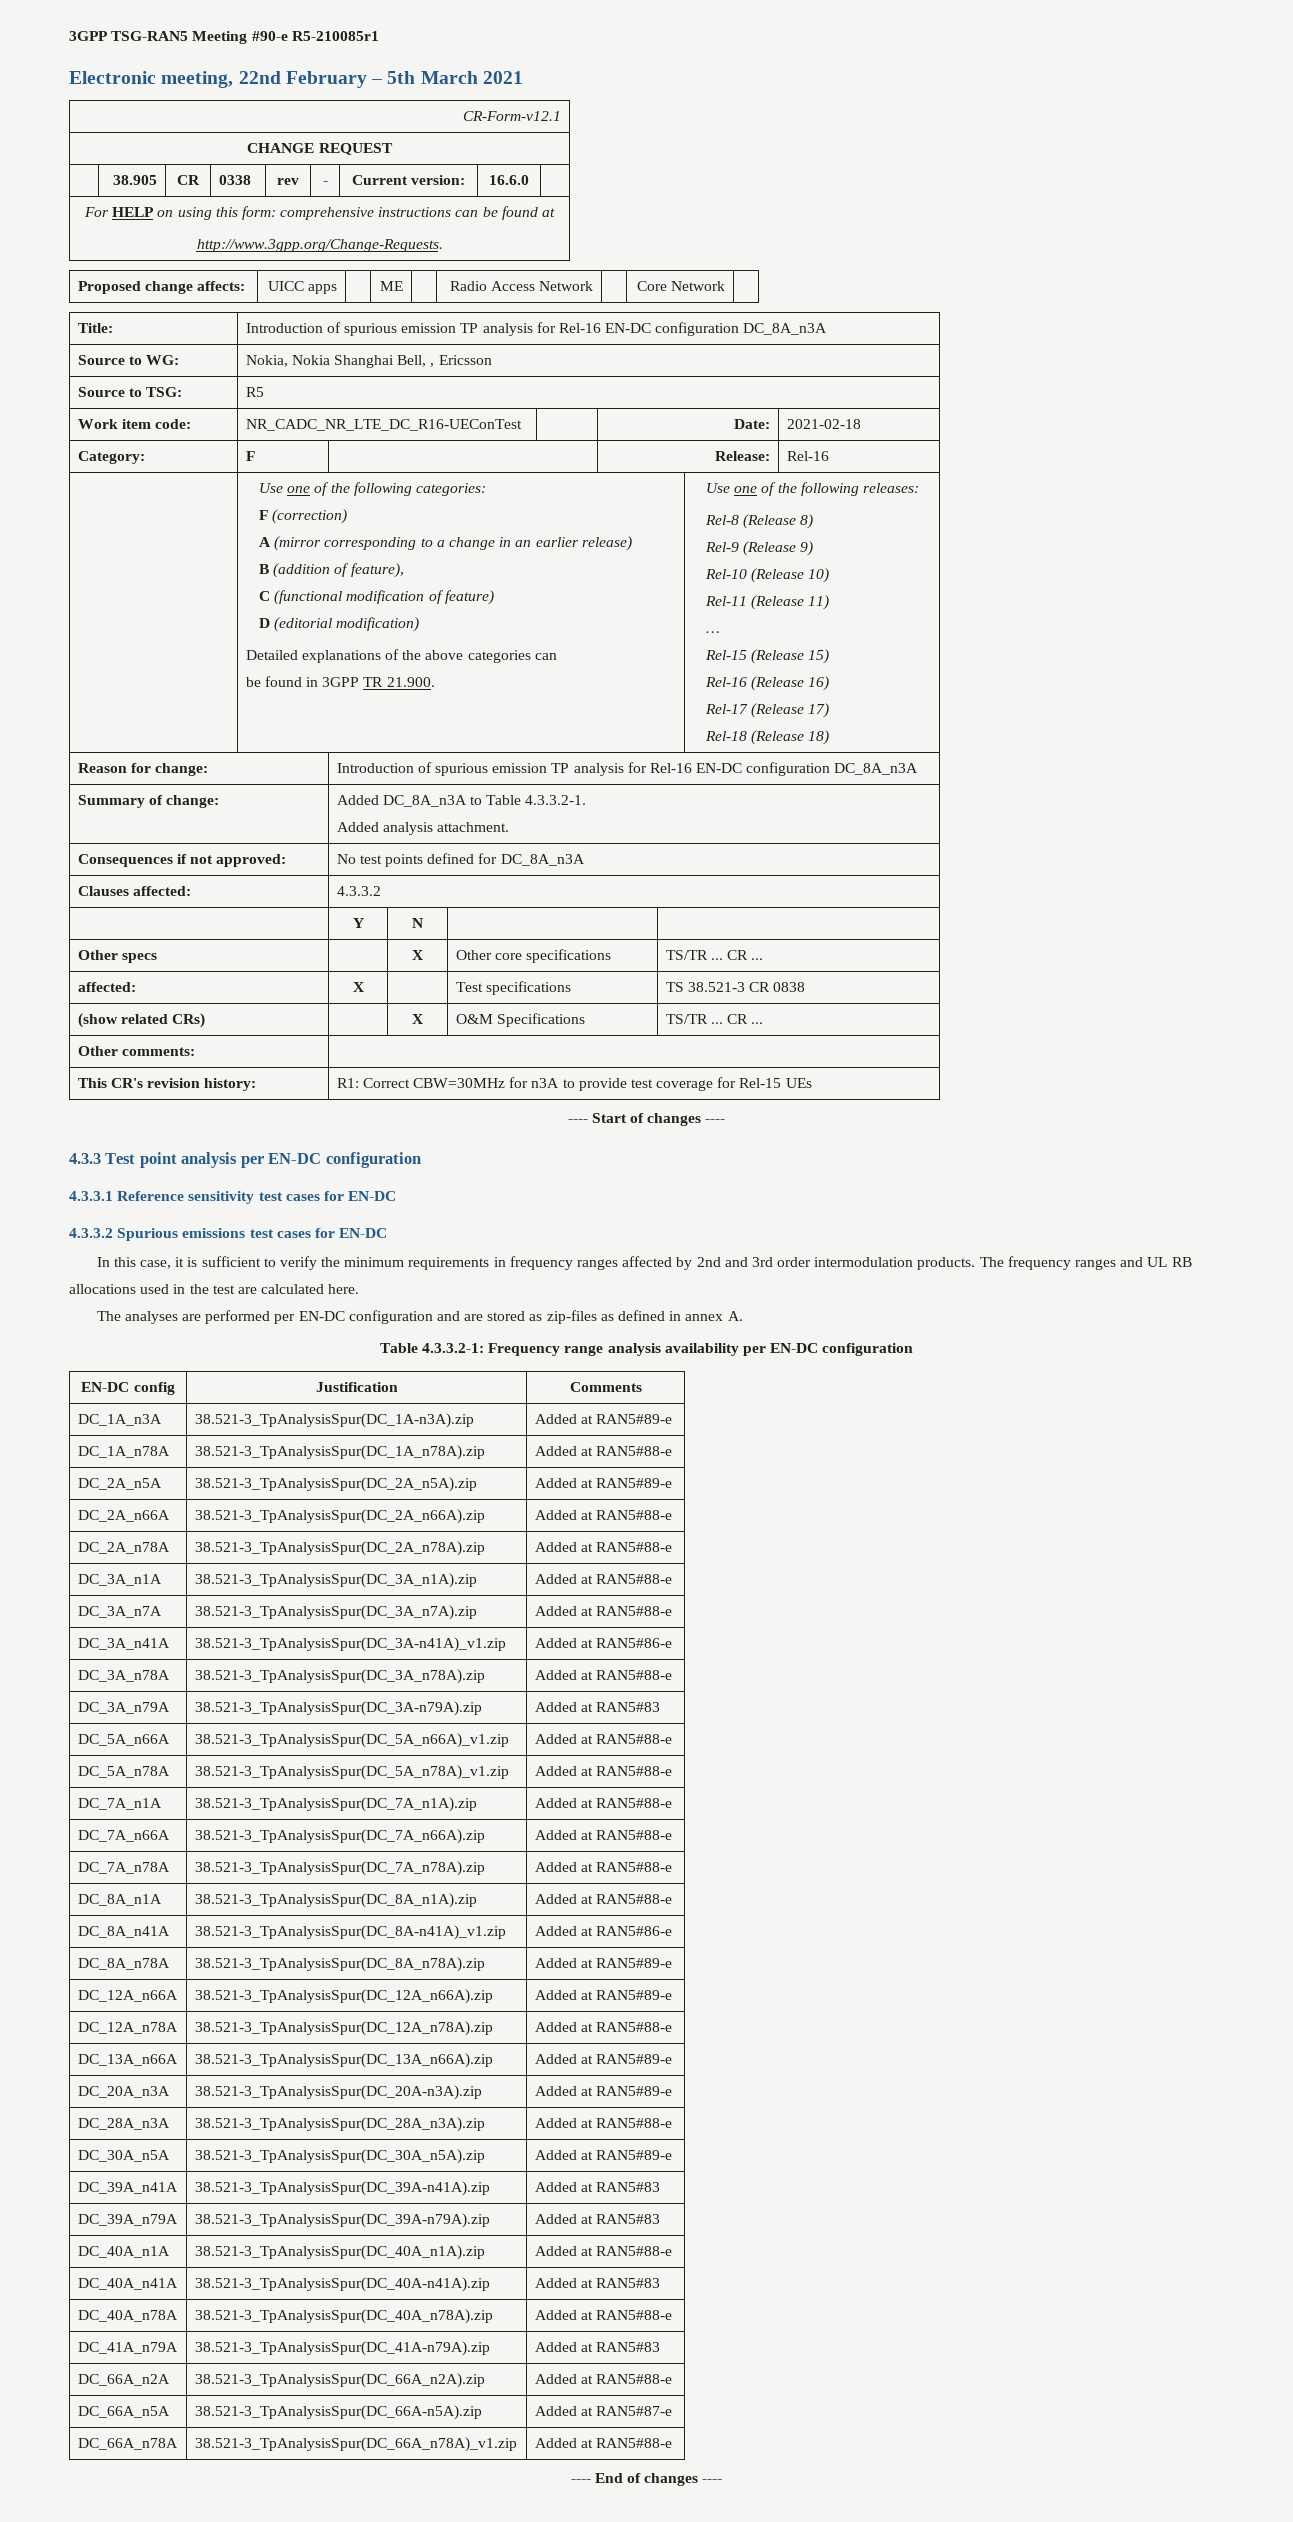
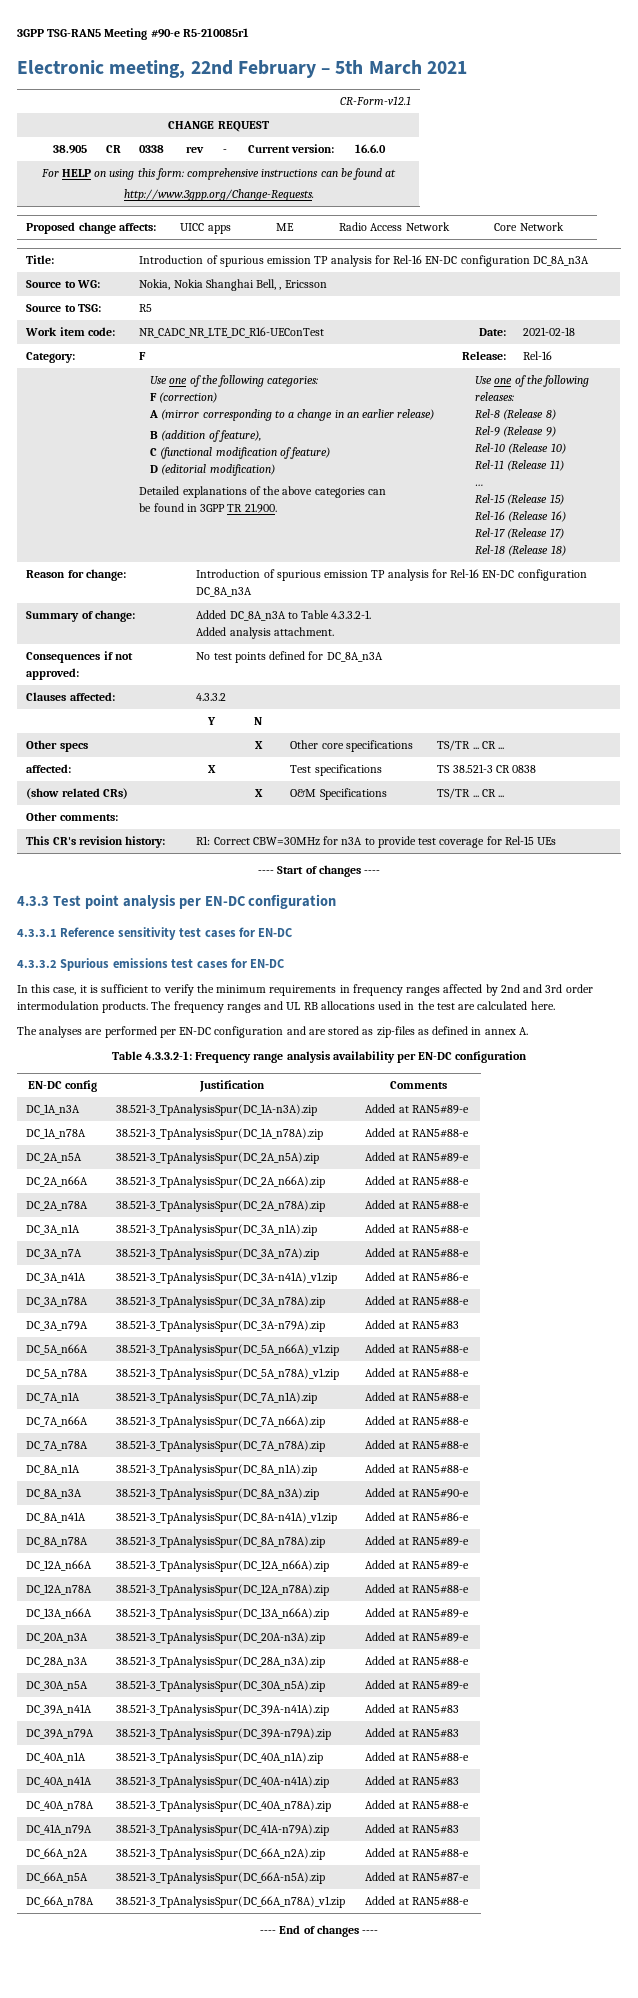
(672, 1899) none -> [26,1489,83,1499] [116,1488,320,1500] [365,1488,469,1498] // DC_8A_n3A | 38.521-3_TpAnalysisSpur(DC_8A_n3A).zip | Added at RAN5#90-e

